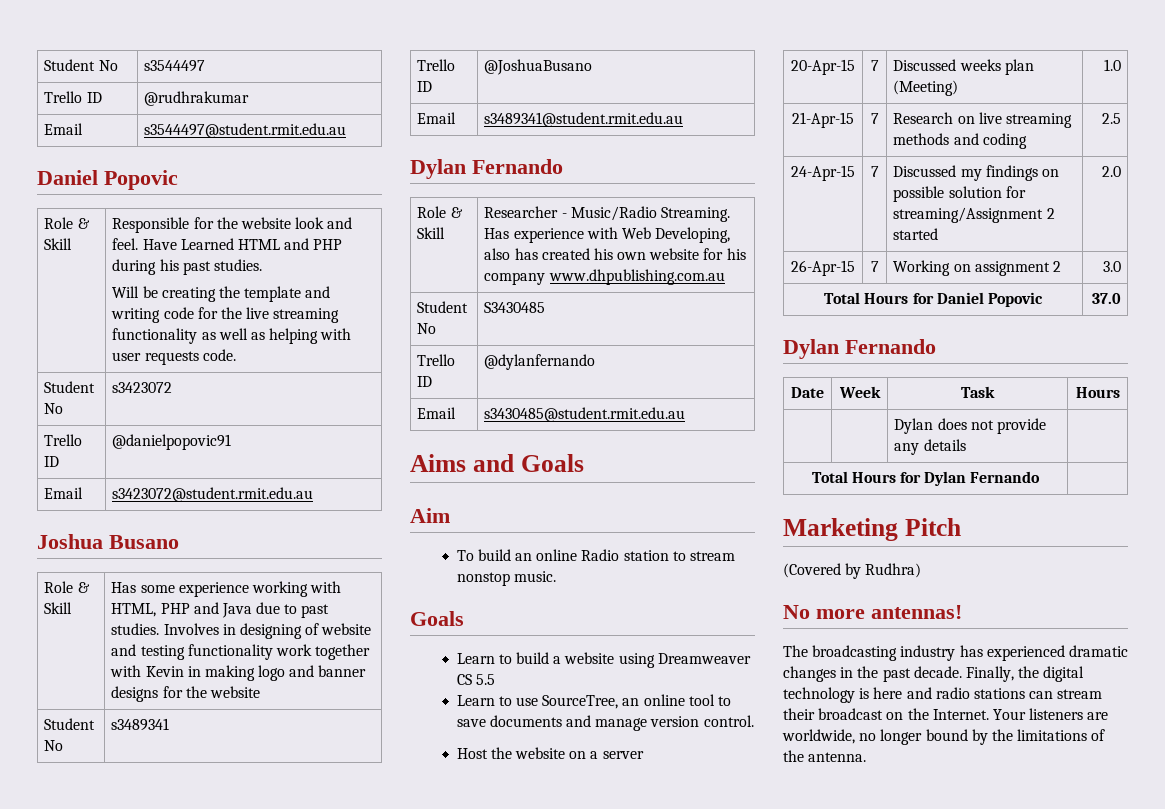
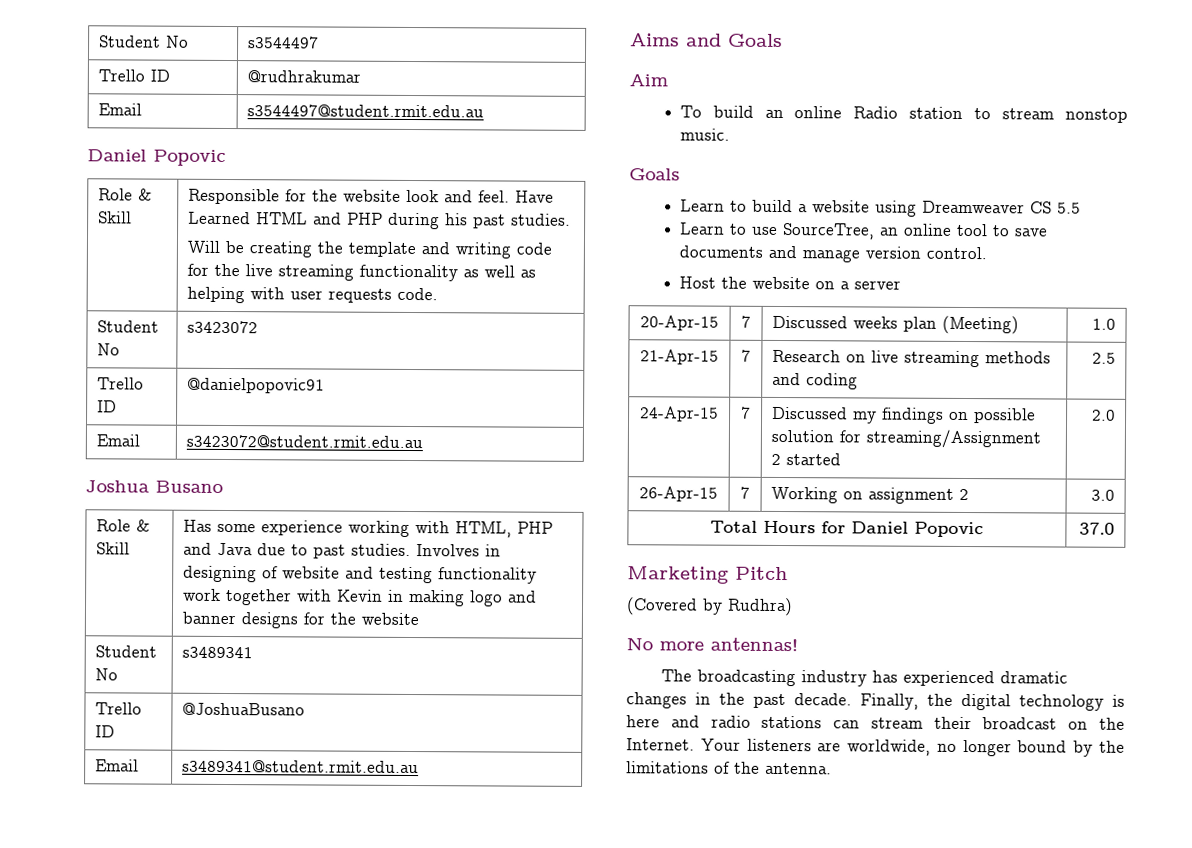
[410,159,563,179] [417,206,463,218] [417,227,446,239] [484,206,730,222] [484,227,731,243] [484,248,746,260] [484,269,725,285] [417,301,469,313] [417,323,437,334] [484,302,546,313] [417,354,456,366] [417,376,433,387] [484,354,596,370] [417,407,457,419] [484,407,686,422] // Dylan Fernando // Role & Skill | Researcher - Music/Radio Streaming. Has experience with Web Developing, also has created his own website for his company www.dhpublishing.com.au // Student No | S3430485 // Trello ID | @dylanfernando // Email | s3430485@student.rmit.edu.au -> (420, 766) none
[783,339,936,359] [791,387,824,398] [838,386,881,398] [961,386,995,398] [1075,387,1120,398] [894,418,1046,434] [894,439,966,455] [811,471,1041,486] // Dylan Fernando // Date | Week | Task | Hours // | | Dylan does not provide any details | // Total Hours for Dylan Fernando | -> (1115, 528) none

